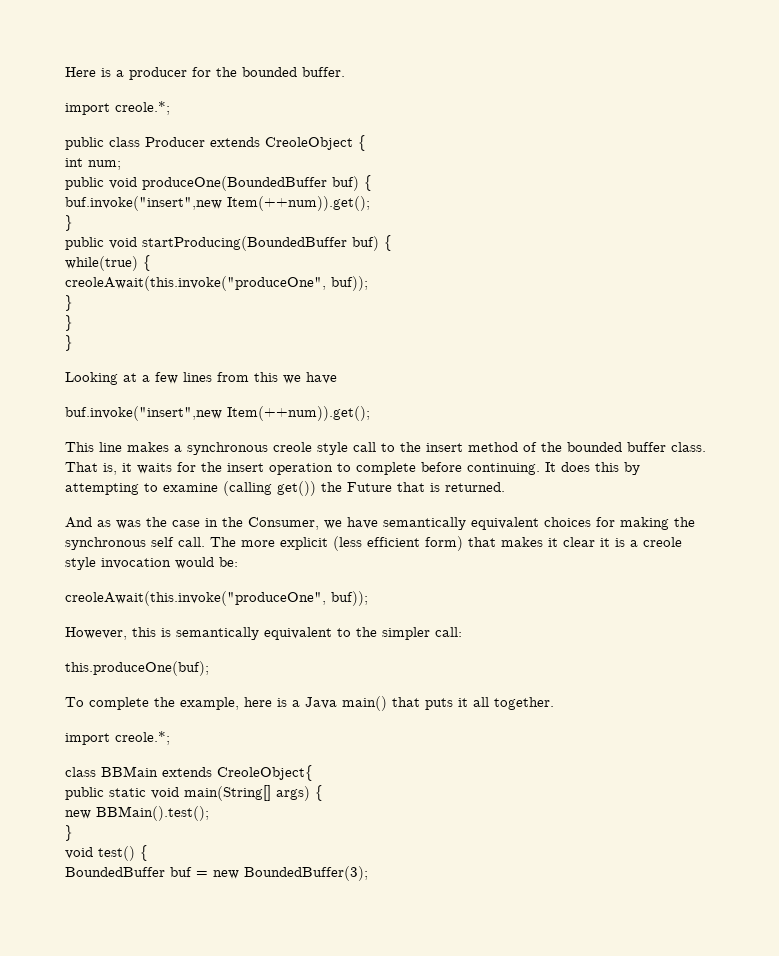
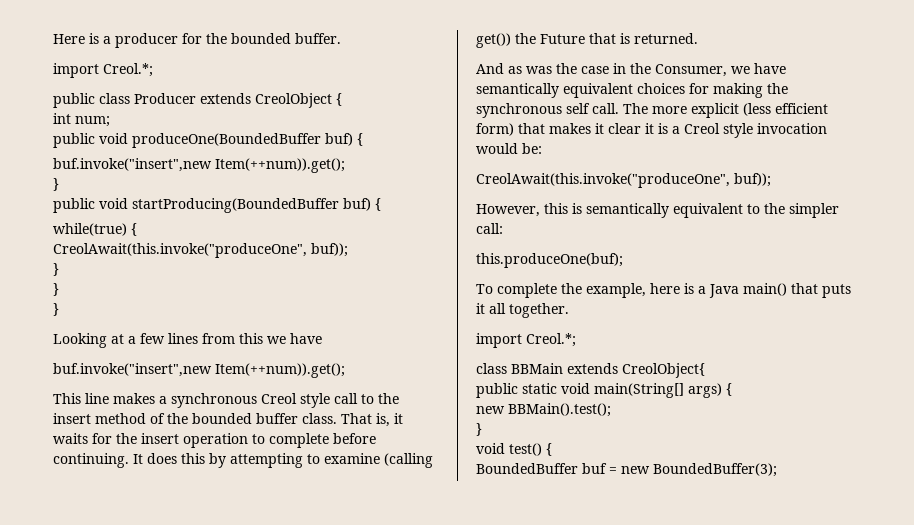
[115,101,170,115] creole.*; -> [103,63,153,77] Creol.*;
[265,137,353,150] CreoleObject -> [255,93,332,108] CreolObject
[65,276,326,291] creoleAwait(this.invoke("produceOne", -> [53,243,307,258] CreolAwait(this.invoke("produceOne",
[273,442,312,452] creole -> [261,393,297,404] Creol
[643,537,682,547] creole -> [684,123,720,134] Creol
[65,591,326,606] creoleAwait(this.invoke("produceOne", -> [476,173,730,188] CreolAwait(this.invoke("produceOne",
[115,731,170,745] creole.*; -> [526,333,576,347] Creol.*;
[217,765,313,781] CreoleObject{ -> [622,363,705,378] CreolObject{

